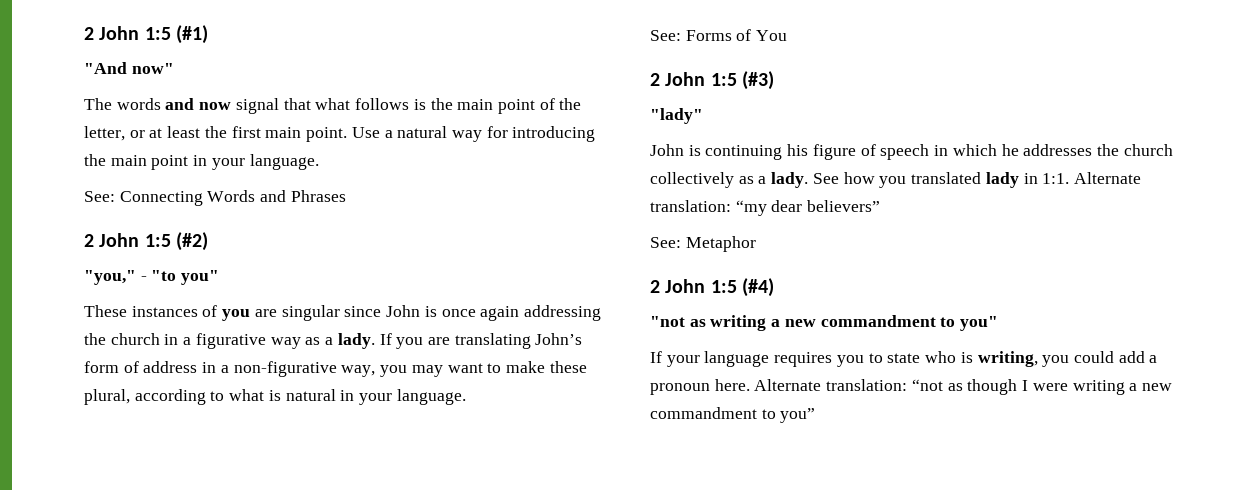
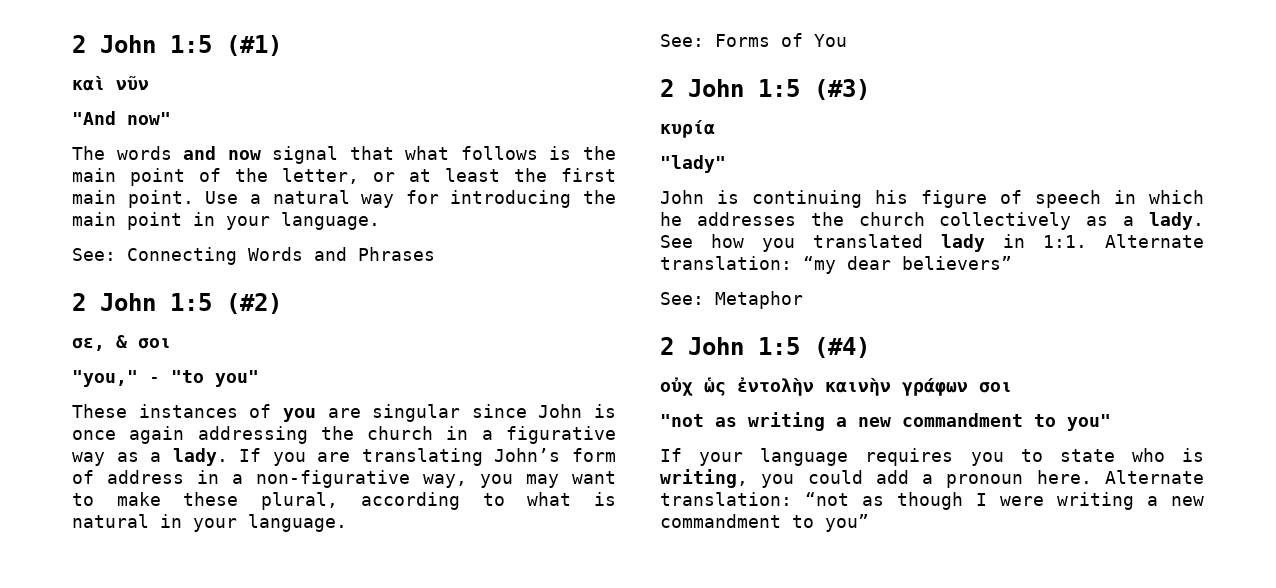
(208, 34) none -> [72,76,149,91] // καὶ νῦν
(208, 241) none -> [72,335,171,351] // σε, & σοι
(774, 80) none -> [660,120,715,138] // κυρία
(774, 287) none -> [660,377,1012,396] // οὐχ ὡς ἐντολὴν καινὴν γράφων σοι

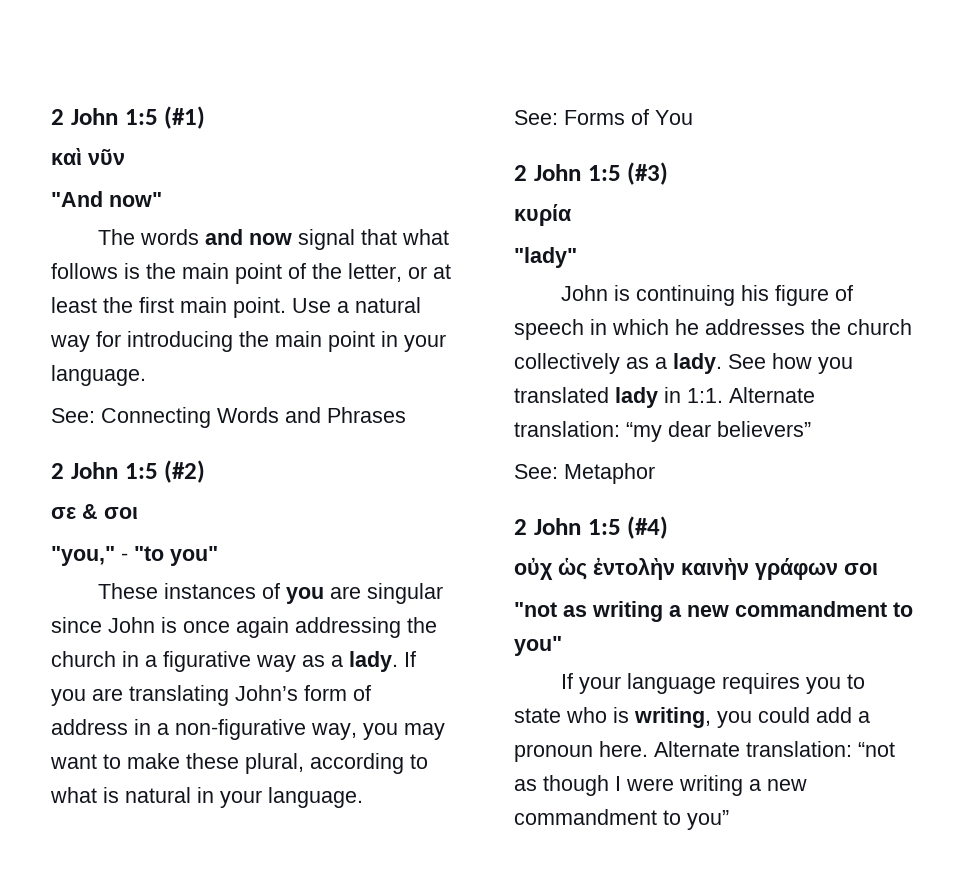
[72,338,105,351] σε, -> [51,507,76,519] σε

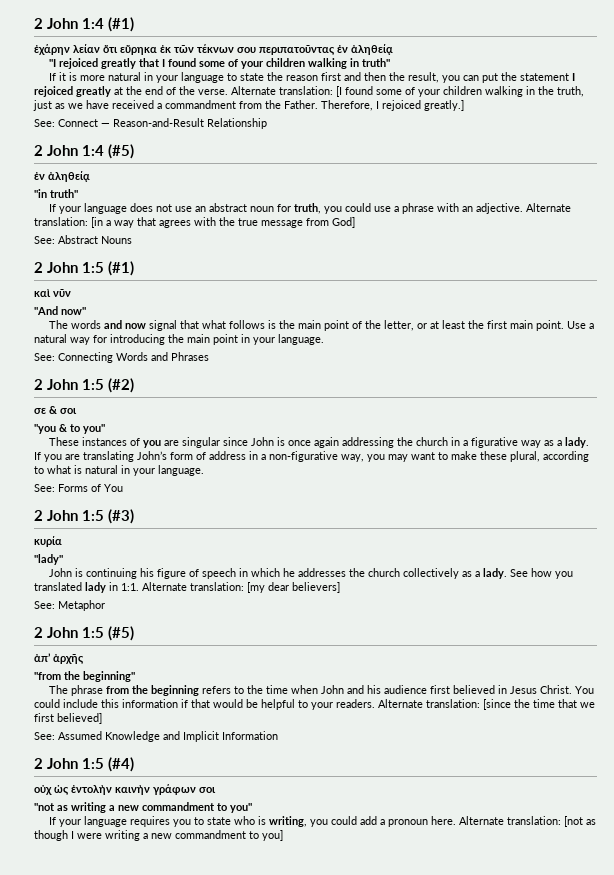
[51,108,118,125] 2 John -> [34,17,135,32] [34,44,393,55] [49,58,391,69] [49,72,576,83] [34,86,584,97] [33,100,464,111] [34,118,267,129] [34,144,135,159] [34,171,90,182] [34,189,78,198] [49,203,572,214] [34,217,355,228] [34,235,132,244] [34,262,79,273] 2 John 1:4 (#1) // ἐχάρην λείαν ὅτι εὕρηκα ἐκ τῶν τέκνων σου περιπατοῦντας ἐν ἀληθείᾳ // "I rejoiced greatly that I found some of your children walking in truth" // If it is more natural in your language to state the reason first and then the result, you can put the statement I rejoiced greatly at the end of the verse. Alternate translation: [I found some of your children walking in the truth, just as we have received a commandment from the Father. Therefore, I rejoiced greatly.] // See: Connect — Reason-and-Result Relationship // 2 John 1:4 (#5) // ἐν ἀληθείᾳ // "in truth" // If your language does not use an abstract noun for truth, you could use a phrase with an adjective. Alternate translation: [in a way that agrees with the true message from God] // See: Abstract Nouns // 2 John
[51,546,164,566] "you," - "to -> [34,424,80,434] "you & to
[626,421,811,442] “my dear believers” -> [247,582,340,593] [my dear believers]
(655, 473) none -> [34,626,135,641] [34,653,84,664] [34,671,135,682] [49,685,595,696] [34,699,595,710] [34,713,102,724] [34,731,278,742] // 2 John 1:5 (#5) // ἀπ’ ἀρχῆς // "from the beginning" // The phrase from the beginning refers to the time when John and his audience first believed in Jesus Christ. You could include this information if that would be helpful to your readers. Alternate translation: [since the time that we first believed] // See: Assumed Knowledge and Implicit Information
[858,742,895,757] “not -> [564,816,584,827] [not
[687,810,729,830] you” -> [262,830,283,841] you]

